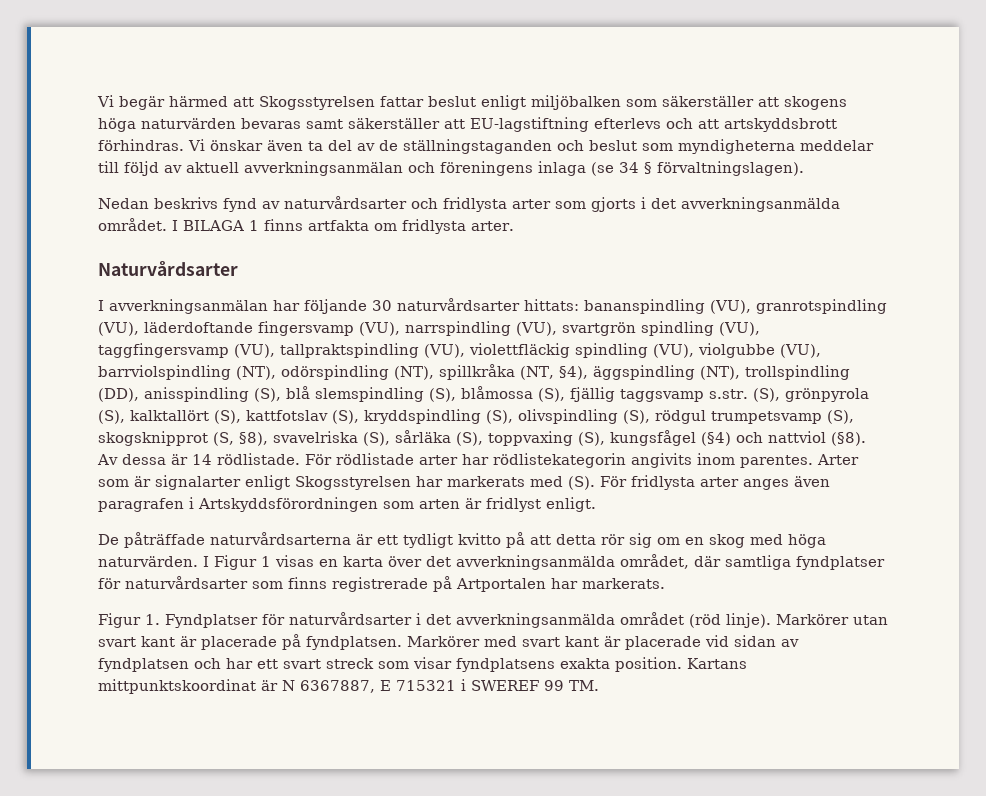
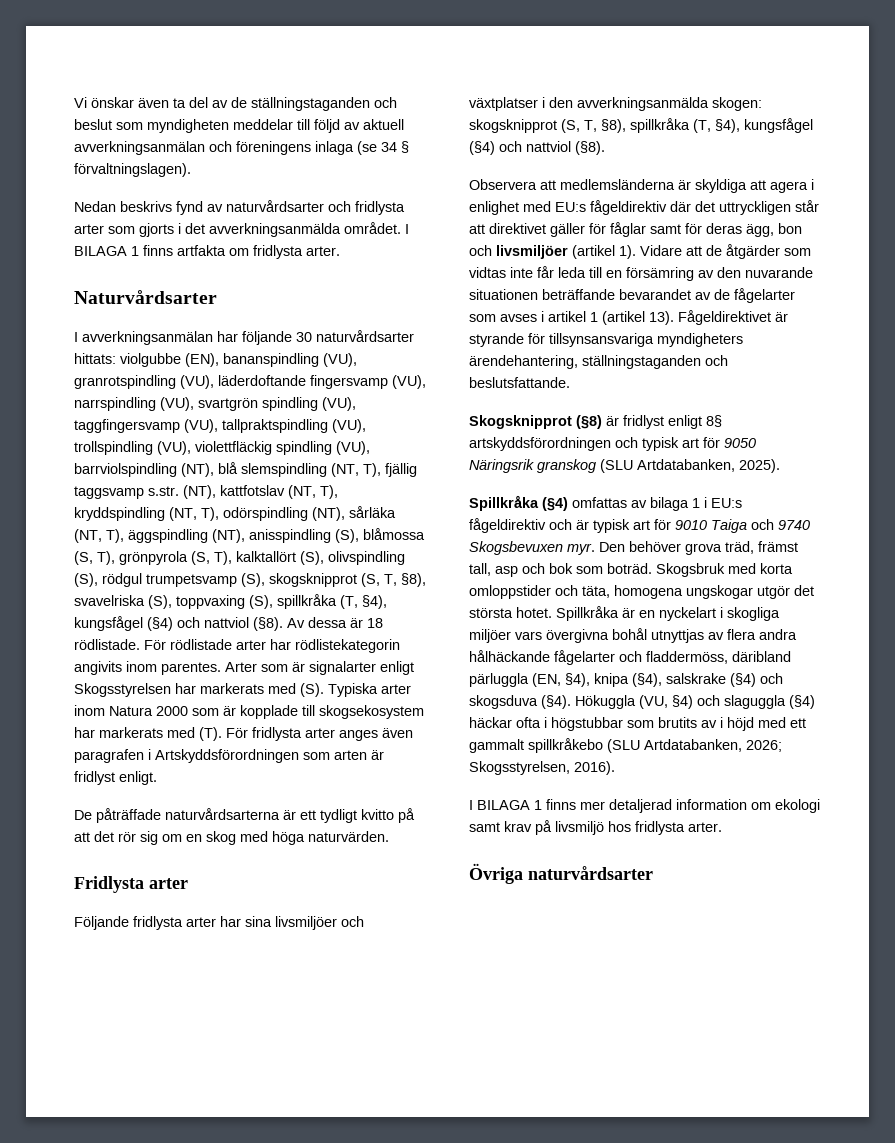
[97,95,847,110] [98,117,837,132] [98,139,205,151] Vi begär härmed att Skogsstyrelsen fattar beslut enligt miljöbalken som säkerställer att skogens höga naturvärden bevaras samt säkerställer att EU-lagstiftning efterlevs och att artskyddsbrott förhindras. Vi -> [74,97,87,108] Vi
[678,139,795,154] myndigheterna -> [147,119,229,133] myndigheten
(579, 305) none -> [120,353,219,367] violgubbe (EN),
(465, 351) none -> [74,441,191,455] trollspindling (VU),
[698,343,821,358] [98,364,850,380] [98,386,869,402] [98,409,481,424] violgubbe (VU), barrviolspindling (NT), odörspindling (NT), spillkråka (NT, §4), äggspindling (NT), trollspindling (DD), anisspindling (S), blå slemspindling (S), blåmossa (S), fjällig taggsvamp s.str. (S), grönpyrola (S), kalktallört (S), kattfotslav (S), kryddspindling -> [74,462,417,477] [74,485,338,499] [74,506,396,521] [74,528,425,543] [74,551,296,565] barrviolspindling (NT), blå slemspindling (NT, T), fjällig taggsvamp s.str. (NT), kattfotslav (NT, T), kryddspindling (NT, T), odörspindling (NT), sårläka (NT, T), äggspindling (NT), anisspindling (S), blåmossa (S, T), grönpyrola (S, T), kalktallört
(234, 439) none -> [384,574,397,586] T,
[395,430,605,446] sårläka (S), toppvaxing (S), -> [176,594,387,609] toppvaxing (S), spillkråka (T, §4),
[192,454,212,465] 14 -> [367,618,383,628] 18
(595, 483) none -> [328,683,411,697] [74,705,424,719] [74,727,222,741] Typiska arter inom Natura 2000 som är kopplade till skogsekosystem har markerats med (T).
[556,534,596,545] detta -> [94,831,114,842] det
[203,554,885,570] [98,576,665,592] [98,612,888,628] [98,634,799,650] [98,657,747,672] [98,679,599,694] I Figur 1 visas en karta över det avverkningsanmälda området, där samtliga fyndplatser för naturvårdsarter som finns registrerade på Artportalen har markerats. // Figur 1. Fyndplatser för naturvårdsarter i det avverkningsanmälda området (röd linje). Markörer utan svart kant är placerade på fyndplatsen. Markörer med svart kant är placerade vid sidan av fyndplatsen och har ett svart streck som visar fyndplatsens exakta position. Kartans mittpunktskoordinat är N 6367887, E 715321 i SWEREF 99 TM. -> [74,876,188,893] [74,916,364,930] [469,97,762,111] [469,118,813,133] [469,141,605,155] [469,179,814,193] [469,200,819,215] [469,222,802,237] [469,244,811,259] [469,266,813,281] [469,288,795,303] [469,310,788,325] [469,333,743,347] [469,355,728,369] [469,377,570,388] [469,415,722,429] [469,437,756,451] [469,459,780,473] [469,495,742,511] [469,518,810,533] [469,541,798,555] [469,563,793,577] [469,585,814,599] [469,606,780,621] [469,628,797,643] [469,650,791,665] [469,673,783,687] [469,695,815,709] [469,717,806,731] [469,738,782,753] [469,761,615,775] [469,799,820,813] [469,820,722,835] [469,863,653,884] // Fridlysta arter // Följande fridlysta arter har sina livsmiljöer och växtplatser i den avverkningsanmälda skogen: skogsknipprot (S, T, §8), spillkråka (T, §4), kungsfågel (§4) och nattviol (§8). // Observera att medlemsländerna är skyldiga att agera i enlighet med EU:s fågeldirektiv där det uttryckligen står att direktivet gäller för fåglar samt för deras ägg, bon och livsmiljöer (artikel 1). Vidare att de åtgärder som vidtas inte får leda till en försämring av den nuvarande situationen beträffande bevarandet av de fågelarter som avses i artikel 1 (artikel 13). Fågeldirektivet är styrande för tillsynsansvariga myndigheters ärendehantering, ställningstaganden och beslutsfattande. // Skogsknipprot (§8) är fridlyst enligt 8§ artskyddsförordningen och typisk art för 9050 Näringsrik granskog (SLU Artdatabanken, 2025). // Spillkråka (§4) omfattas av bilaga 1 i EU:s fågeldirektiv och är typisk art för 9010 Taiga och 9740 Skogsbevuxen myr. Den behöver grova träd, främst tall, asp och bok som boträd. Skogsbruk med korta omloppstider och täta, homogena ungskogar utgör det största hotet. Spillkråka är en nyckelart i skogliga miljöer vars övergivna bohål utnyttjas av flera andra hålhäckande fågelarter och fladdermöss, däribland pärluggla (EN, §4), knipa (§4), salskrake (§4) och skogsduva (§4). Hökuggla (VU, §4) och slaguggla (§4) häckar ofta i högstubbar som brutits av i höjd med ett gammalt spillkråkebo (SLU Artdatabanken, 2026; Skogsstyrelsen, 2016). // I BILAGA 1 finns mer detaljerad information om ekologi samt krav på livsmiljö hos fridlysta arter. // Övriga naturvårdsarter

